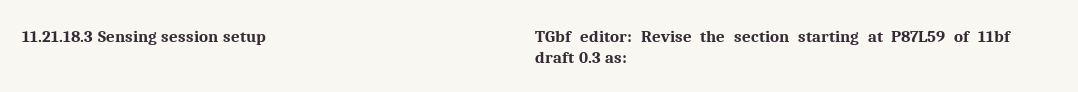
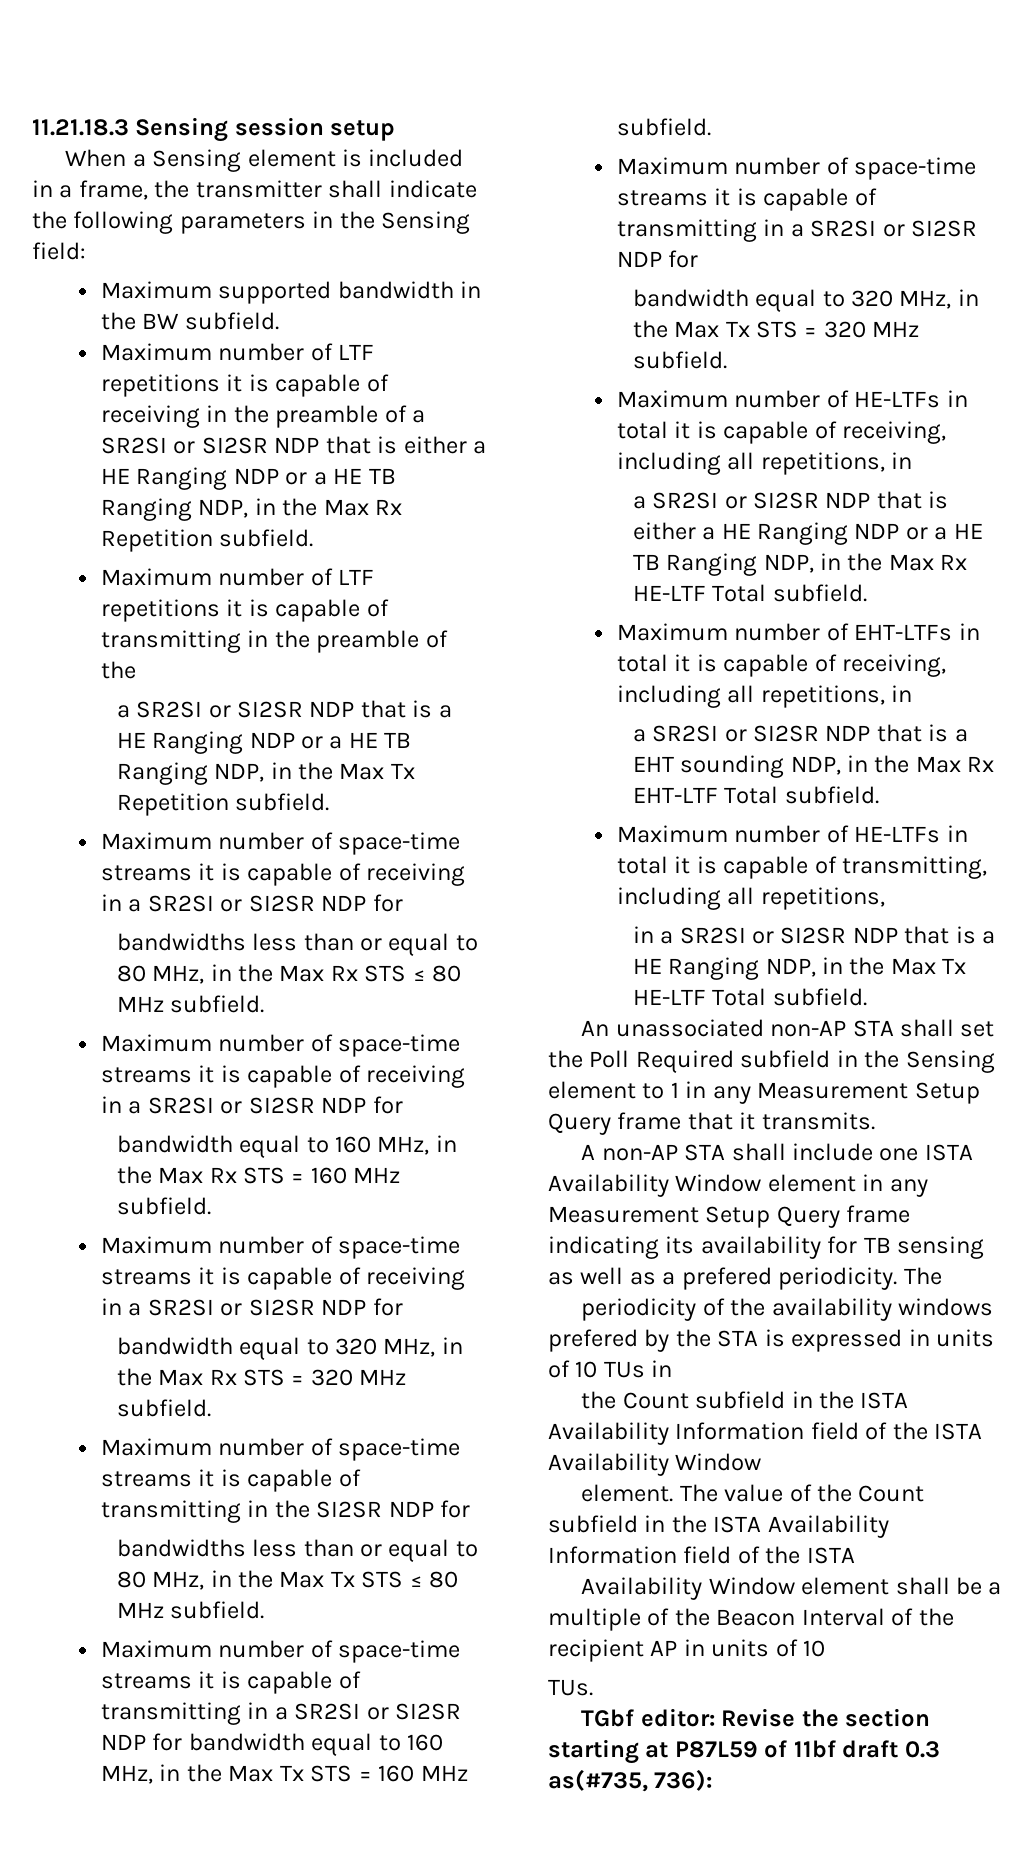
(266, 38) none -> [65,149,464,172] [32,180,477,200] [32,211,471,234] [32,242,86,260] [100,281,482,304] [100,312,279,330] [100,343,375,361] [100,374,389,397] [100,405,426,428] [100,436,487,454] [100,467,396,490] [100,498,403,521] [100,529,314,552] [100,568,375,586] [100,599,389,622] [100,630,448,653] [100,661,136,679] [116,700,452,718] [116,731,412,754] [116,762,415,785] [116,793,330,816] [100,832,461,855] [100,863,466,886] [100,894,403,912] [116,933,478,956] [116,964,462,984] [116,995,265,1013] [100,1034,461,1057] [100,1065,466,1088] [100,1096,403,1114] [116,1135,457,1158] [116,1166,401,1184] [116,1197,211,1215] [100,1236,461,1259] [100,1267,466,1290] [100,1298,403,1316] [116,1337,463,1360] [116,1368,407,1386] [116,1399,211,1417] [100,1438,461,1461] [100,1469,361,1492] [100,1500,471,1523] [116,1539,478,1562] [116,1570,459,1590] [116,1601,265,1619] [100,1640,461,1663] [100,1671,361,1694] [100,1702,462,1725] [100,1733,444,1756] [100,1764,468,1784] [616,118,711,136] [616,157,977,180] [616,188,877,211] [616,219,978,242] [616,250,699,268] [632,289,979,312] [632,320,920,338] [632,351,727,369] [616,390,968,408] [616,421,947,444] [616,452,913,475] [632,491,949,509] [632,522,983,545] [632,553,968,576] [632,584,867,602] [616,623,980,641] [616,654,947,677] [616,685,913,708] [632,724,968,742] [632,755,995,778] [632,786,879,804] [616,825,968,843] [616,856,988,879] [616,887,885,910] [632,926,996,944] [632,957,967,980] [632,988,867,1006] [581,1019,995,1037] [548,1050,995,1073] [548,1081,980,1104] [548,1112,875,1135] [581,1143,973,1161] [548,1174,928,1197] [548,1205,911,1228] [548,1236,985,1259] [548,1267,942,1290] [581,1298,993,1321] [548,1329,995,1352] [548,1360,673,1378] [581,1391,909,1409] [548,1422,983,1445] [548,1453,762,1476] [581,1484,925,1502] [548,1515,889,1538] [548,1546,855,1564] [581,1577,1002,1600] [548,1608,954,1631] [548,1639,826,1662] [548,1679,593,1696] // When a Sensing element is included in a frame, the transmitter shall indicate the following parameters in the Sensing field: // Maximum supported bandwidth in the BW subfield. // Maximum number of LTF repetitions it is capable of receiving in the preamble of a SR2SI or SI2SR NDP that is either a HE Ranging NDP or a HE TB Ranging NDP, in the Max Rx Repetition subfield. // Maximum number of LTF repetitions it is capable of transmitting in the preamble of the // a SR2SI or SI2SR NDP that is a HE Ranging NDP or a HE TB Ranging NDP, in the Max Tx Repetition subfield. // Maximum number of space-time streams it is capable of receiving in a SR2SI or SI2SR NDP for // bandwidths less than or equal to 80 MHz, in the Max Rx STS ≤ 80 MHz subfield. // Maximum number of space-time streams it is capable of receiving in a SR2SI or SI2SR NDP for // bandwidth equal to 160 MHz, in the Max Rx STS = 160 MHz subfield. // Maximum number of space-time streams it is capable of receiving in a SR2SI or SI2SR NDP for // bandwidth equal to 320 MHz, in the Max Rx STS = 320 MHz subfield. // Maximum number of space-time streams it is capable of transmitting in the SI2SR NDP for // bandwidths less than or equal to 80 MHz, in the Max Tx STS ≤ 80 MHz subfield. // Maximum number of space-time streams it is capable of transmitting in a SR2SI or SI2SR NDP for bandwidth equal to 160 MHz, in the Max Tx STS = 160 MHz subfield. // Maximum number of space-time streams it is capable of transmitting in a SR2SI or SI2SR NDP for // bandwidth equal to 320 MHz, in the Max Tx STS = 320 MHz subfield. // Maximum number of HE-LTFs in total it is capable of receiving, including all repetitions, in // a SR2SI or SI2SR NDP that is either a HE Ranging NDP or a HE TB Ranging NDP, in the Max Rx HE-LTF Total subfield. // Maximum number of EHT-LTFs in total it is capable of receiving, including all repetitions, in // a SR2SI or SI2SR NDP that is a EHT sounding NDP, in the Max Rx EHT-LTF Total subfield. // Maximum number of HE-LTFs in total it is capable of transmitting, including all repetitions, // in a SR2SI or SI2SR NDP that is a HE Ranging NDP, in the Max Tx HE-LTF Total subfield. // An unassociated non-AP STA shall set the Poll Required subfield in the Sensing element to 1 in any Measurement Setup Query frame that it transmits. // A non-AP STA shall include one ISTA Availability Window element in any Measurement Setup Query frame indicating its availability for TB sensing as well as a prefered periodicity. The // periodicity of the availability windows prefered by the STA is expressed in units of 10 TUs in // the Count subfield in the ISTA Availability Information field of the ISTA Availability Window // element. The value of the Count subfield in the ISTA Availability Information field of the ISTA // Availability Window element shall be a multiple of the Beacon Interval of the recipient AP in units of 10 // TUs.
[605,55,628,63] as: -> [548,1769,713,1792] as(#735, 736):

